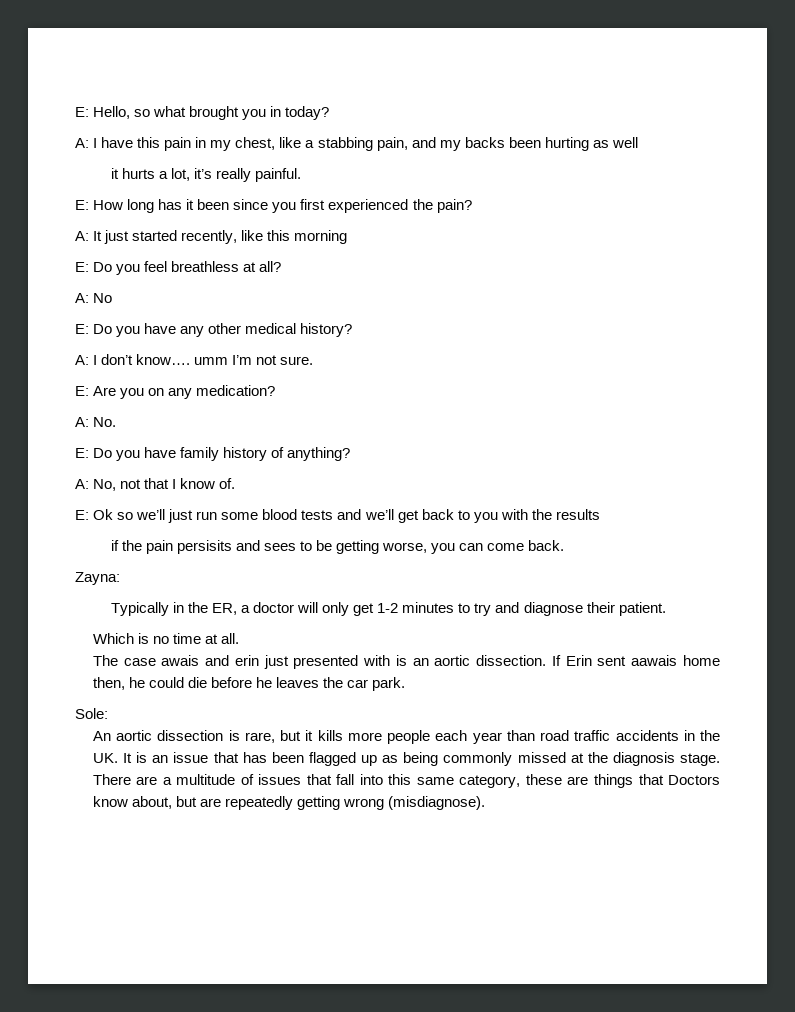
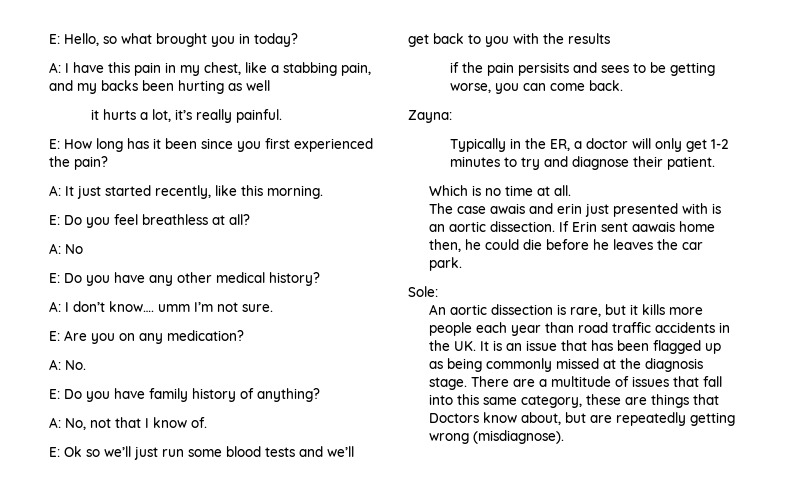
[294,230,348,244] morning -> [267,185,323,199] morning.

